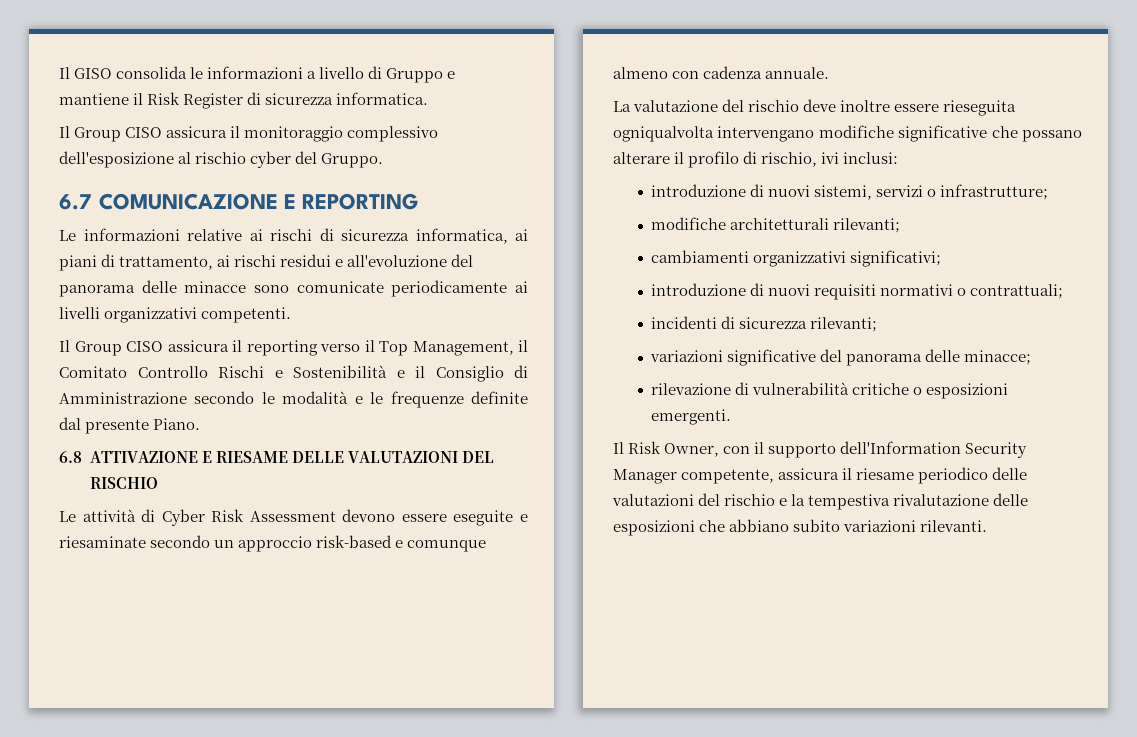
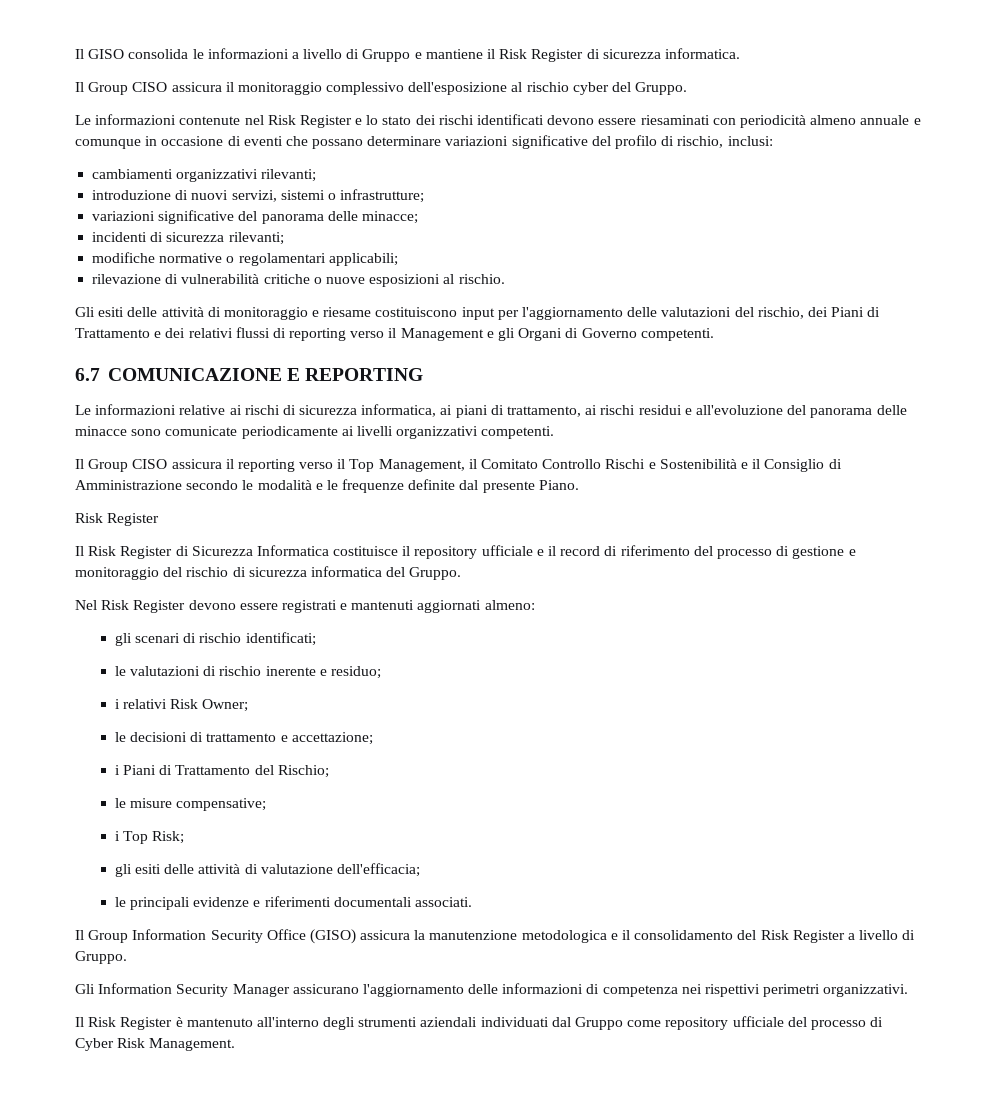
(384, 160) none -> [75,114,921,128] [75,135,773,149] [92,169,317,182] [92,189,425,203] [92,210,418,224] [92,232,284,245] [92,252,398,266] [92,274,505,287] [75,307,881,320] [75,327,714,341] // Le informazioni contenute nel Risk Register e lo stato dei rischi identificati devono essere riesaminati con periodicità almeno annuale e comunque in occasione di eventi che possano determinare variazioni significative del profilo di rischio, inclusi: // cambiamenti organizzativi rilevanti; // introduzione di nuovi servizi, sistemi o infrastrutture; // variazioni significative del panorama delle minacce; // incidenti di sicurezza rilevanti; // modifiche normative o regolamentari applicabili; // rilevazione di vulnerabilità critiche o nuove esposizioni al rischio. // Gli esiti delle attività di monitoraggio e riesame costituiscono input per l'aggiornamento delle valutazioni del rischio, dei Piani di Trattamento e dei relativi flussi di reporting verso il Management e gli Organi di Governo competenti.
[59,451,494,463] [89,477,158,489] [59,509,528,526] [59,535,487,552] [613,66,830,79] [613,99,1017,116] [613,125,1082,142] [613,151,899,168] [651,184,1049,200] [651,217,901,233] [651,250,942,267] [651,283,1064,300] [651,316,878,332] [650,349,1032,366] [651,382,1009,399] [651,409,732,425] [613,441,1028,458] [613,467,1028,484] [612,493,1029,510] [613,519,988,536] 6.8 ATTIVAZIONE E RIESAME DELLE VALUTAZIONI DEL RISCHIO // Le attività di Cyber Risk Assessment devono essere eseguite e riesaminate secondo un approccio risk-based e comunque almeno con cadenza annuale. // La valutazione del rischio deve inoltre essere rieseguita ogniqualvolta intervengano modifiche significative che possano alterare il profilo di rischio, ivi inclusi: // introduzione di nuovi sistemi, servizi o infrastrutture; // modifiche architetturali rilevanti; // cambiamenti organizzativi significativi; // introduzione di nuovi requisiti normativi o contrattuali; // incidenti di sicurezza rilevanti; // variazioni significative del panorama delle minacce; // rilevazione di vulnerabilità critiche o esposizioni emergenti. // Il Risk Owner, con il supporto dell'Information Security Manager competente, assicura il riesame periodico delle valutazioni del rischio e la tempestiva rivalutazione delle esposizioni che abbiano subito variazioni rilevanti. -> [75,513,160,526] [75,545,856,559] [75,566,462,580] [75,600,535,613] [114,632,316,646] [114,666,381,679] [114,699,249,712] [114,732,373,745] [114,765,329,778] [114,798,267,811] [114,831,185,844] [114,863,420,877] [114,896,472,910] [75,929,916,944] [75,951,127,964] [75,983,909,997] [75,1016,884,1030] [75,1038,236,1051] Risk Register // Il Risk Register di Sicurezza Informatica costituisce il repository ufficiale e il record di riferimento del processo di gestione e monitoraggio del rischio di sicurezza informatica del Gruppo. // Nel Risk Register devono essere registrati e mantenuti aggiornati almeno: // gli scenari di rischio identificati; // le valutazioni di rischio inerente e residuo; // i relativi Risk Owner; // le decisioni di trattamento e accettazione; // i Piani di Trattamento del Rischio; // le misure compensative; // i Top Risk; // gli esiti delle attività di valutazione dell'efficacia; // le principali evidenze e riferimenti documentali associati. // Il Group Information Security Office (GISO) assicura la manutenzione metodologica e il consolidamento del Risk Register a livello di Gruppo. // Gli Information Security Manager assicurano l'aggiornamento delle informazioni di competenza nei rispettivi perimetri organizzativi. // Il Risk Register è mantenuto all'interno degli strumenti aziendali individuati dal Gruppo come repository ufficiale del processo di Cyber Risk Management.

